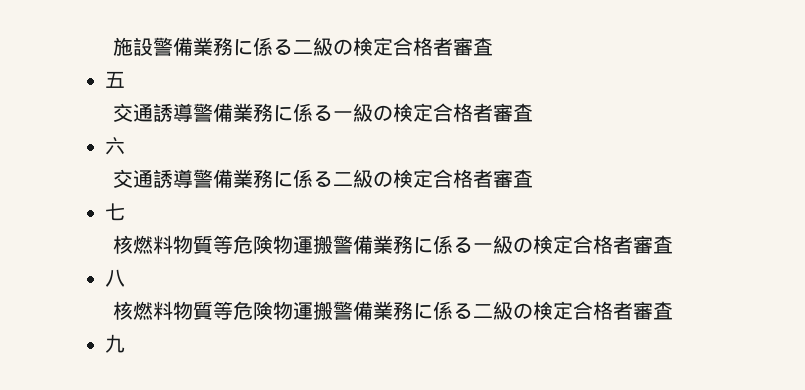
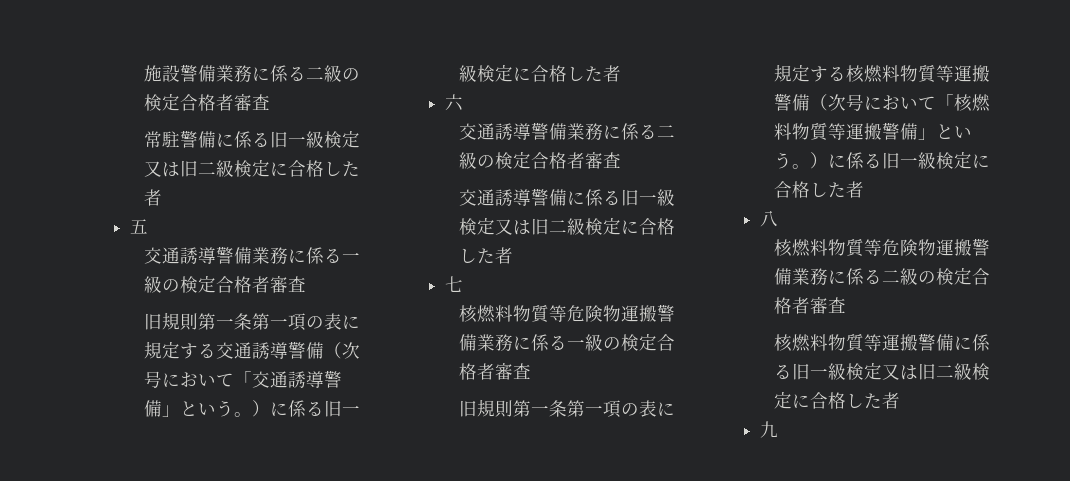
(494, 46) none -> [143,130,360,148] [143,159,360,177] [143,189,162,206] // 常駐警備に係る旧一級検定又は旧二級検定に合格した者
(534, 112) none -> [143,312,360,331] [143,341,360,360] [143,370,342,389] [143,400,360,417] [458,64,621,82] // 旧規則第一条第一項の表に規定する交通誘導警備（次号において「交通誘導警備」という。）に係る旧一級検定に合格した者
(534, 178) none -> [458,188,675,207] [458,217,675,235] [458,247,513,264] // 交通誘導警備に係る旧一級検定又は旧二級検定に合格した者
(674, 244) none -> [458,399,675,418] [773,64,990,83] [773,93,990,112] [773,122,972,141] [773,151,990,169] [773,181,864,198] // 旧規則第一条第一項の表に規定する核燃料物質等運搬警備（次号において「核燃料物質等運搬警備」という。）に係る旧一級検定に合格した者
(674, 310) none -> [773,333,990,352] [773,362,990,380] [773,391,900,409] // 核燃料物質等運搬警備に係る旧一級検定又は旧二級検定に合格した者

